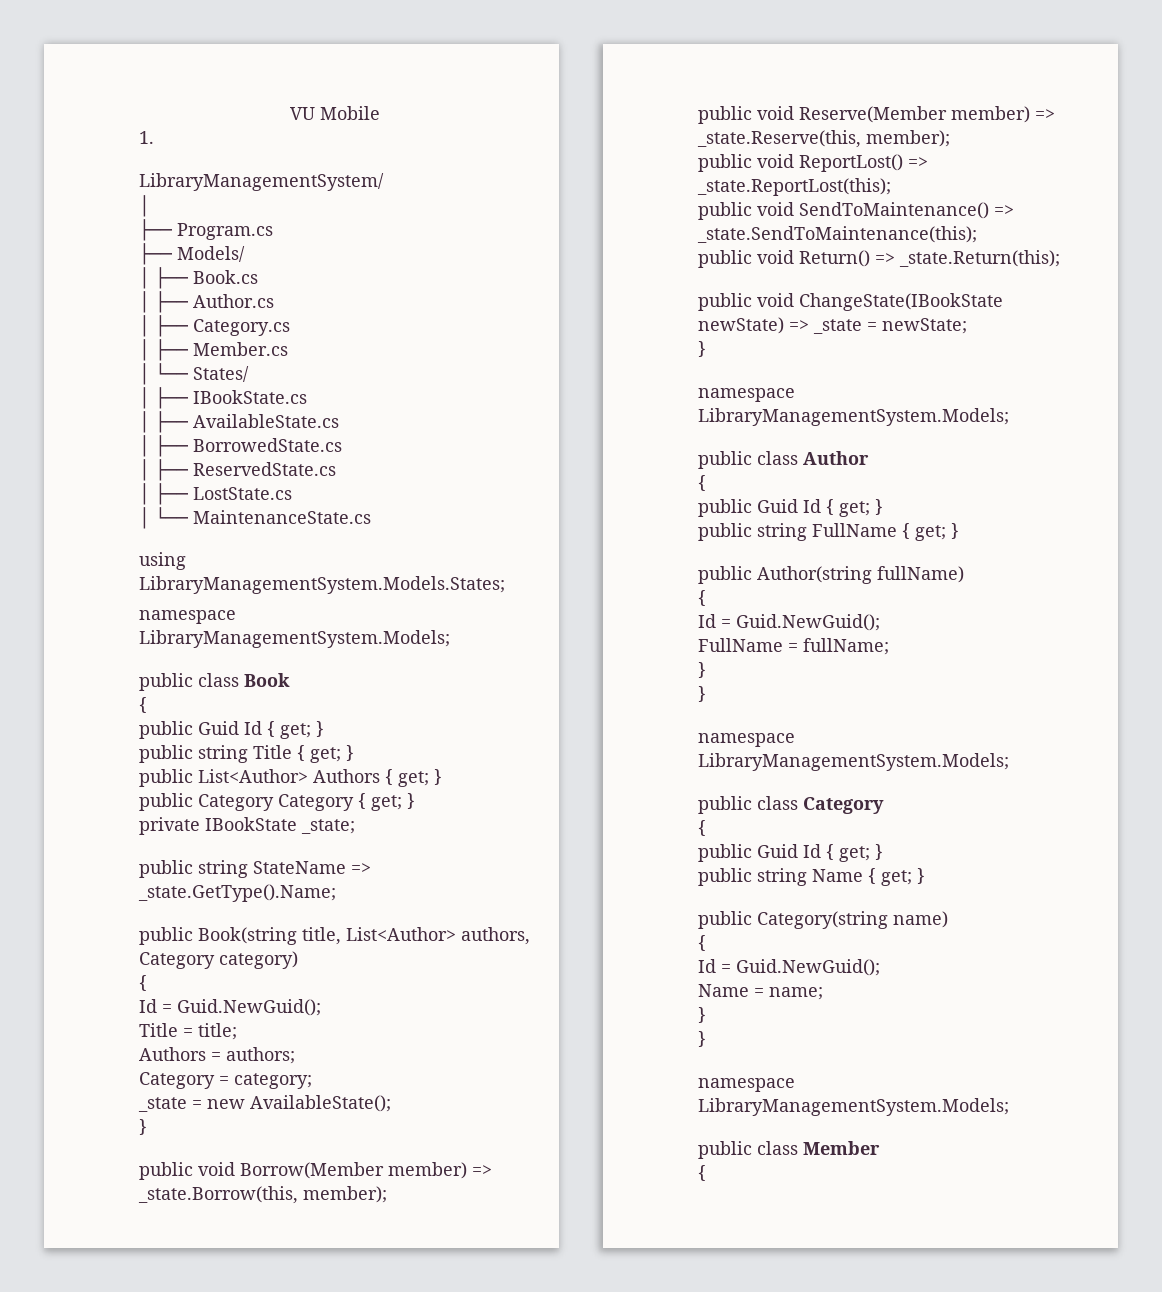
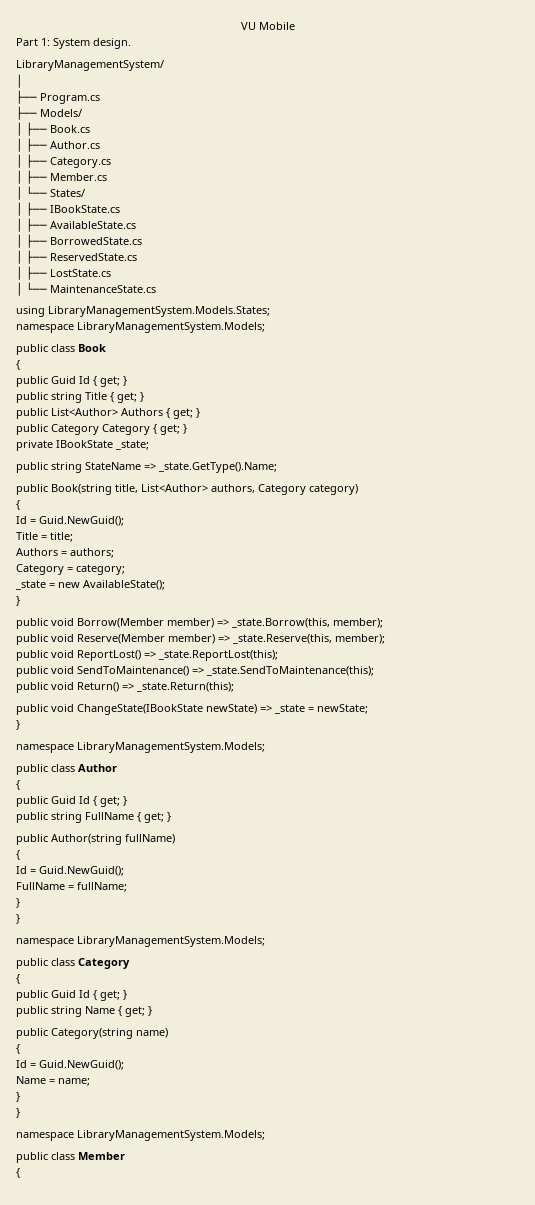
[139,131,154,144] 1. -> [16,38,131,49] Part 1: System design.

